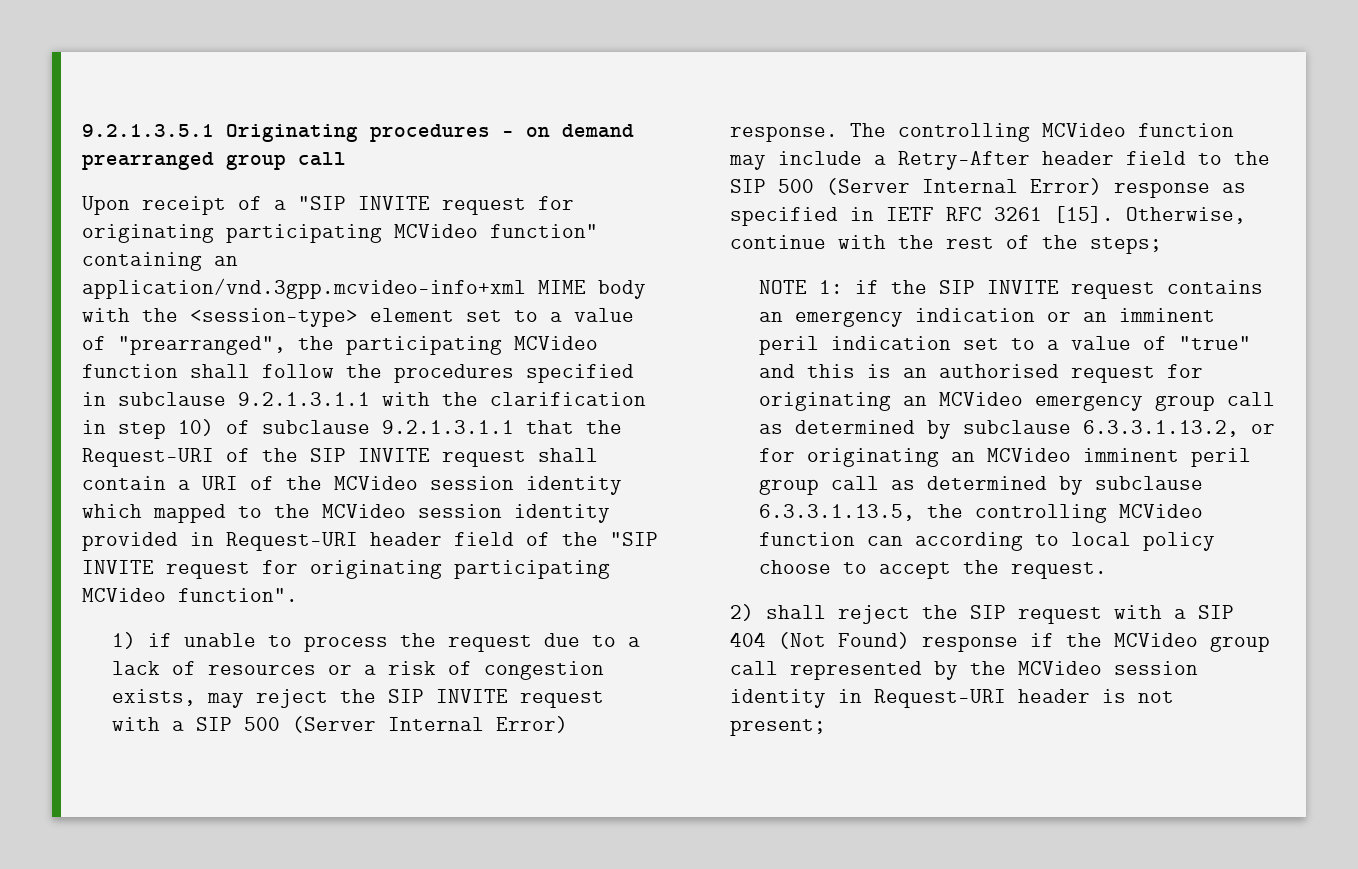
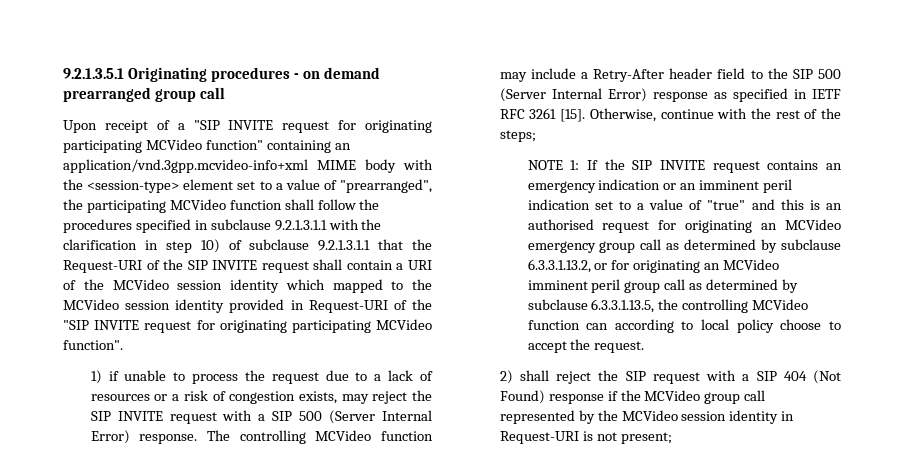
[370,532,514,546] header field -> (388, 306) none
[855,280,880,294] if -> [586,160,598,170] If
[1017,689,1090,703] header -> (579, 437) none

